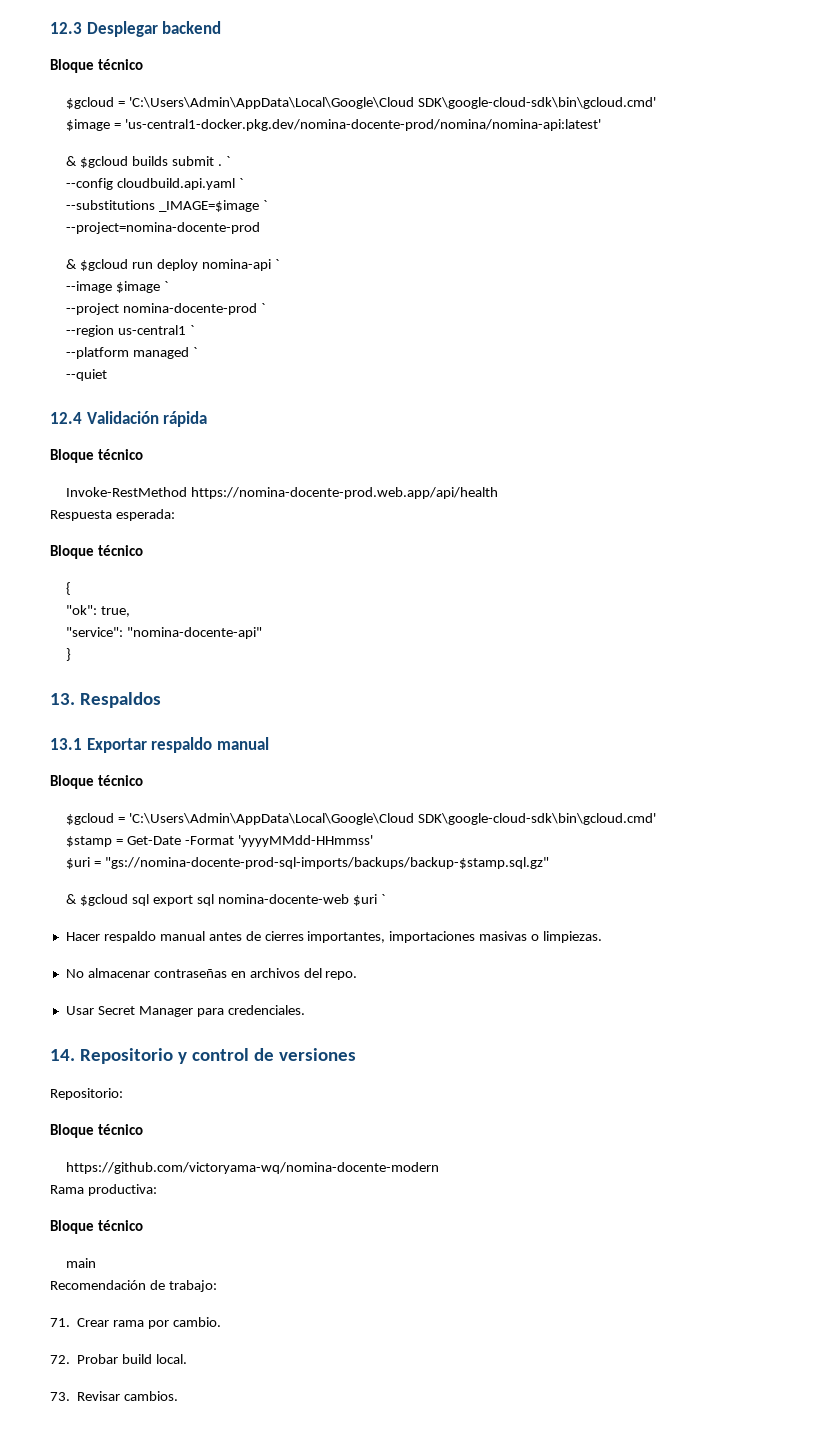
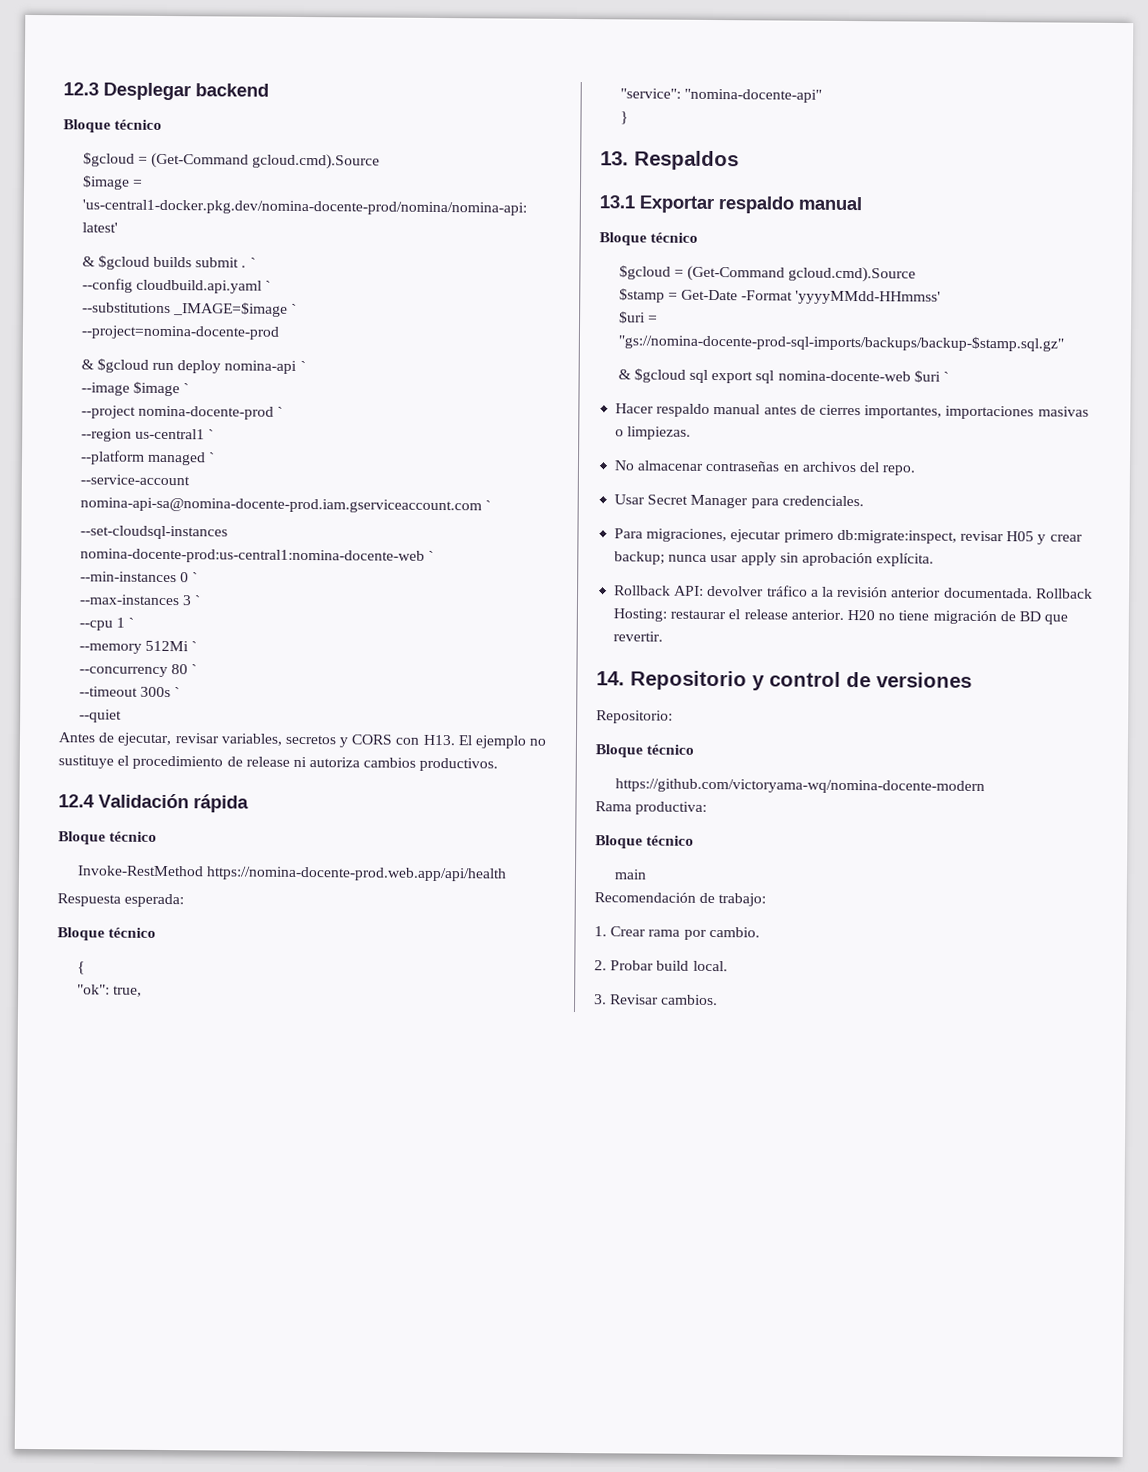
[129,97,657,109] 'C:\Users\Admin\AppData\Local\Google\Cloud SDK\google-cloud-sdk\bin\gcloud.cmd' -> [150,152,381,170] (Get-Command gcloud.cmd).Source
[66,369,108,381] --quiet -> [79,474,190,486] [79,497,491,514] [79,525,228,540] [79,548,434,564] [79,571,198,583] [78,594,201,606] [78,617,134,631] [78,640,197,654] [78,664,197,678] [78,686,180,698] [78,709,122,723] [58,732,547,749] [58,755,499,772] --service-account nomina-api-sa@nomina-docente-prod.iam.gserviceaccount.com ` // --set-cloudsql-instances nomina-docente-prod:us-central1:nomina-docente-web ` // --min-instances 0 ` // --max-instances 3 ` // --cpu 1 ` // --memory 512Mi ` // --concurrency 80 ` // --timeout 300s ` // --quiet // Antes de ejecutar, revisar variables, secretos y CORS con H13. El ejemplo no sustituye el procedimiento de release ni autoriza cambios productivos.
[129,813,657,825] 'C:\Users\Admin\AppData\Local\Google\Cloud SDK\google-cloud-sdk\bin\gcloud.cmd' -> [686,265,917,283] (Get-Command gcloud.cmd).Source
(305, 1010) none -> [614,528,1083,545] [614,551,935,567] [614,585,1093,599] [613,608,1069,625] [613,631,664,642] // Para migraciones, ejecutar primero db:migrate:inspect, revisar H05 y crear backup; nunca usar apply sin aprobación explícita. // Rollback API: devolver tráfico a la revisión anterior documentada. Rollback Hosting: restaurar el release anterior. H20 no tiene migración de BD que revertir.
[50,1318,70,1327] 71. -> [594,926,607,937] 1.
[50,1355,70,1364] 72. -> [594,960,607,971] 2.
[50,1392,70,1401] 73. -> [594,994,607,1005] 3.

